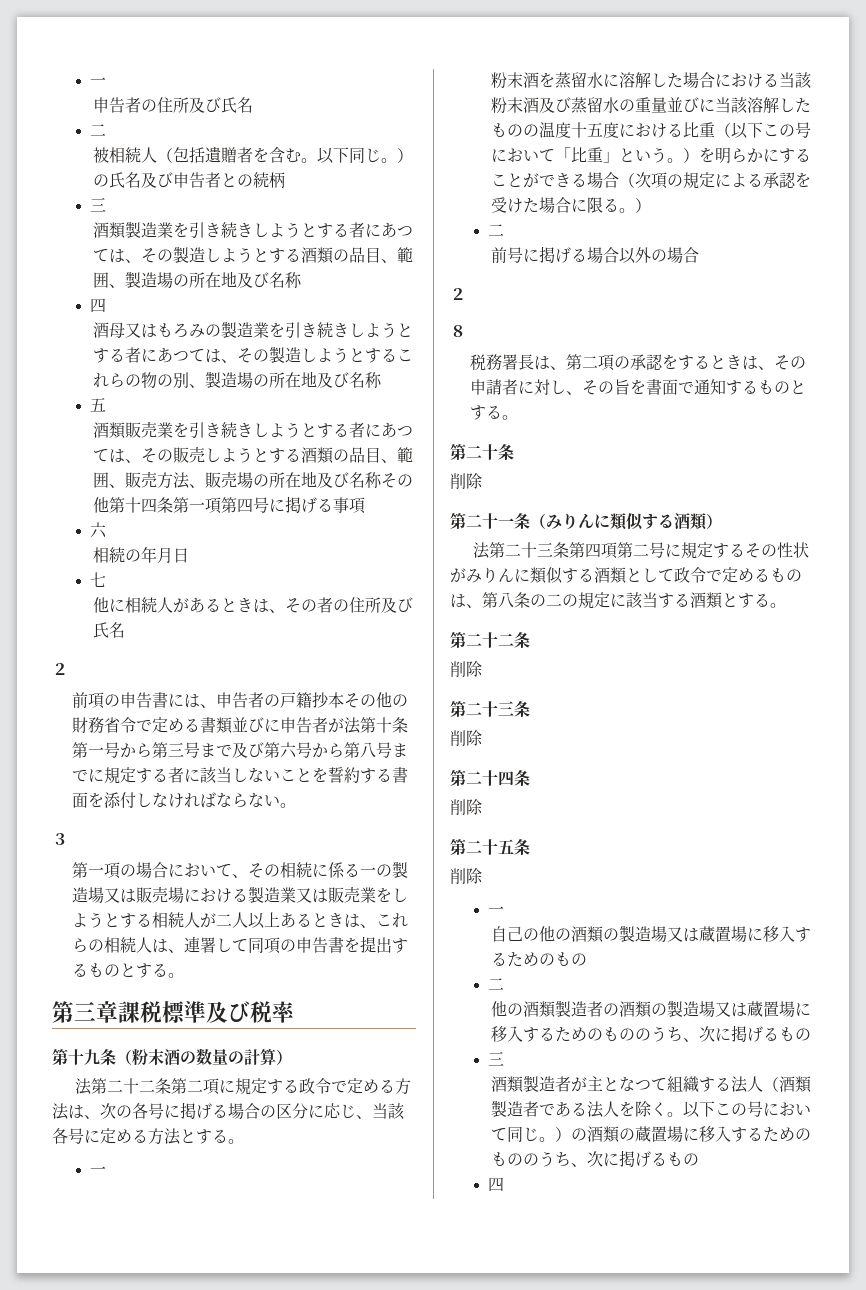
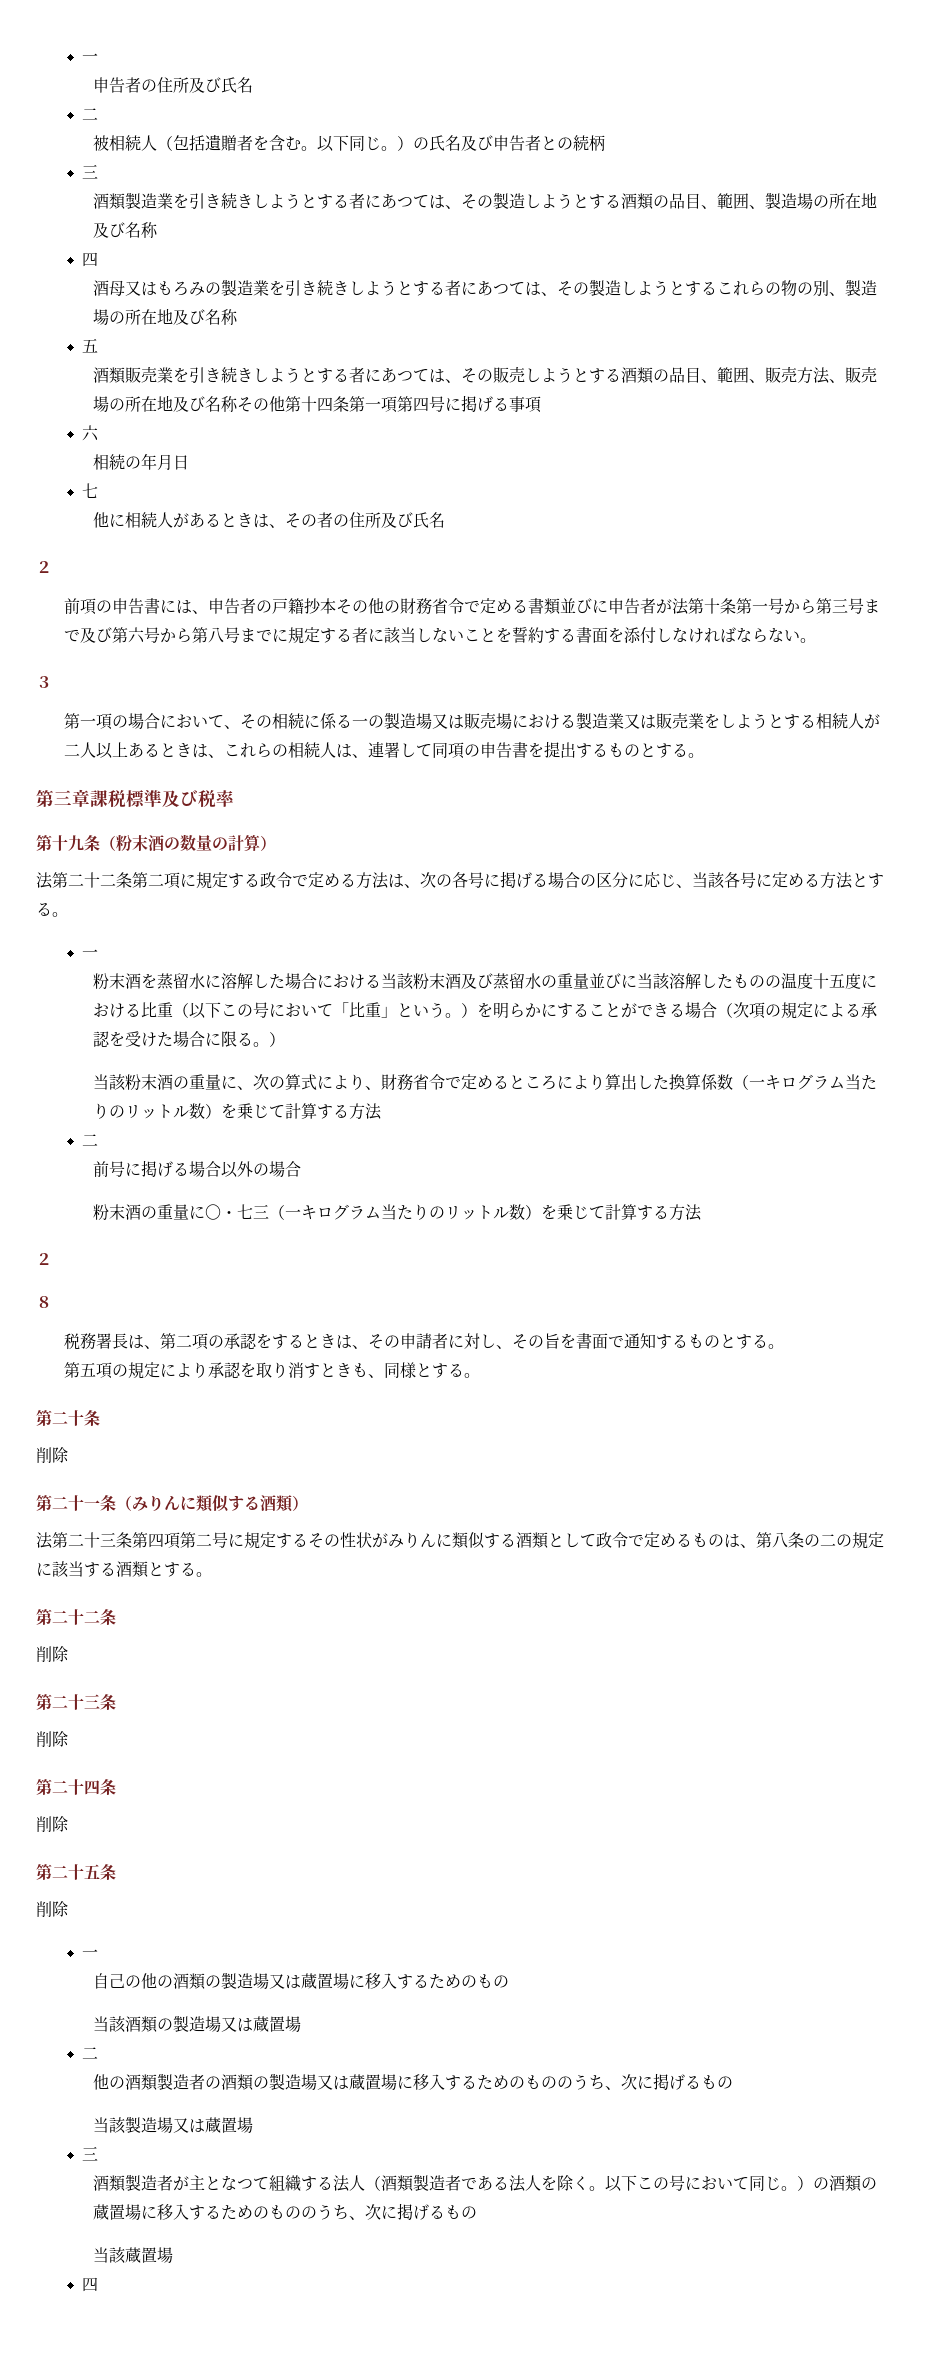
(651, 205) none -> [92,1074,877,1091] [92,1103,382,1120] // 当該粉末酒の重量に、次の算式により、財務省令で定めるところにより算出した換算係数（一キログラム当たりのリットル数）を乗じて計算する方法
(699, 255) none -> [92,1204,702,1221] // 粉末酒の重量に〇・七三（一キログラム当たりのリットル数）を乗じて計算する方法
(519, 417) none -> [64,1362,481,1379] // 第五項の規定により承認を取り消すときも、同様とする。
(587, 959) none -> [92,2015,301,2033] // 当該酒類の製造場又は蔵置場
(811, 1034) none -> [92,2116,253,2134] // 当該製造場又は蔵置場
(699, 1159) none -> [92,2247,173,2264] // 当該蔵置場

